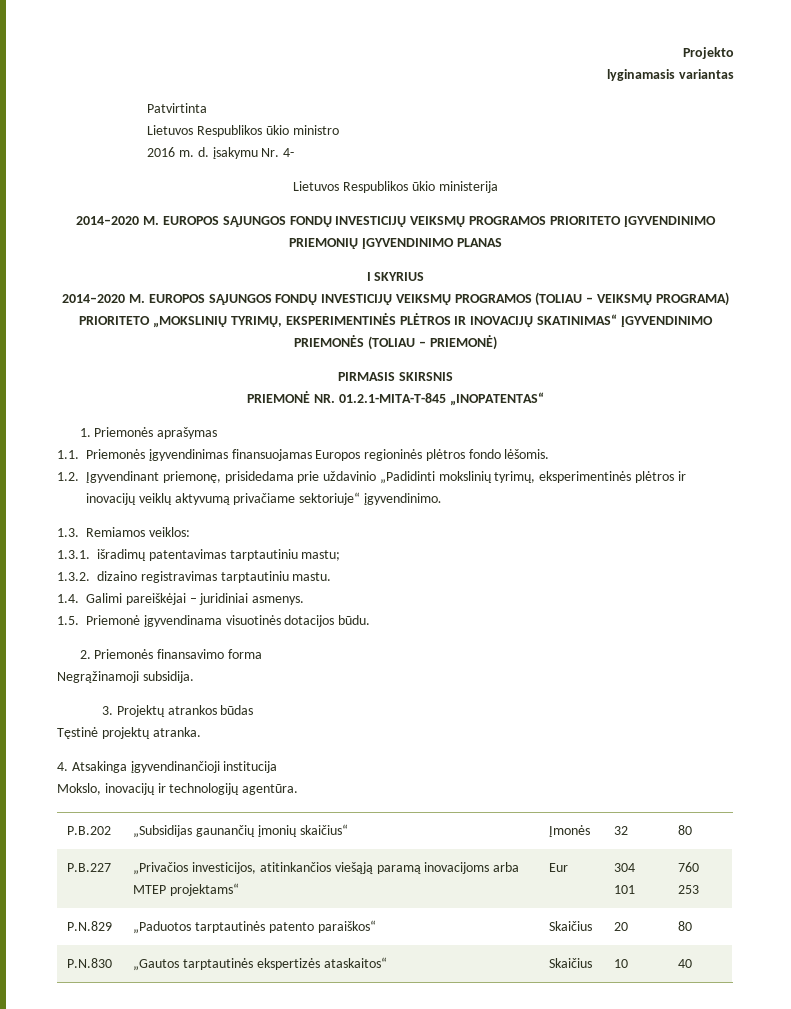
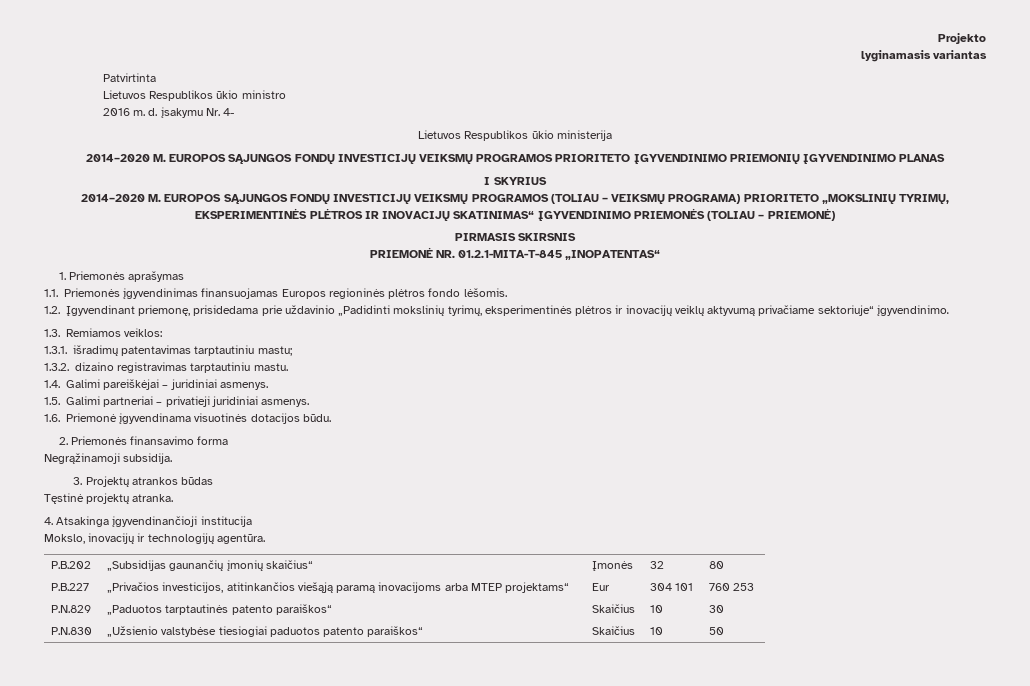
(79, 620) none -> [66,396,310,407] [44,414,60,422] Galimi partneriai – privatieji juridiniai asmenys. // 1.6.
[614,922,629,931] [678,921,693,931] 20 | 80 -> [650,605,664,613] [709,605,725,613] 10 | 30
[133,957,387,971] [549,958,593,968] [614,959,629,968] [678,959,693,968] „Gautos tarptautinės ekspertizės ataskaitos“ | Skaičius | 10 | 40 -> [107,626,424,637] [592,626,636,635] [650,627,664,635] [709,627,725,635] „Užsienio valstybėse tiesiogiai paduotos patento paraiškos“ | Skaičius | 10 | 50

